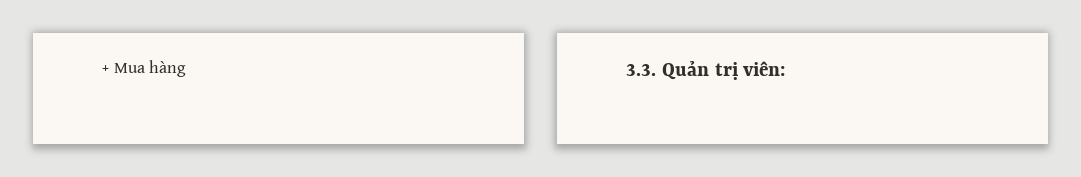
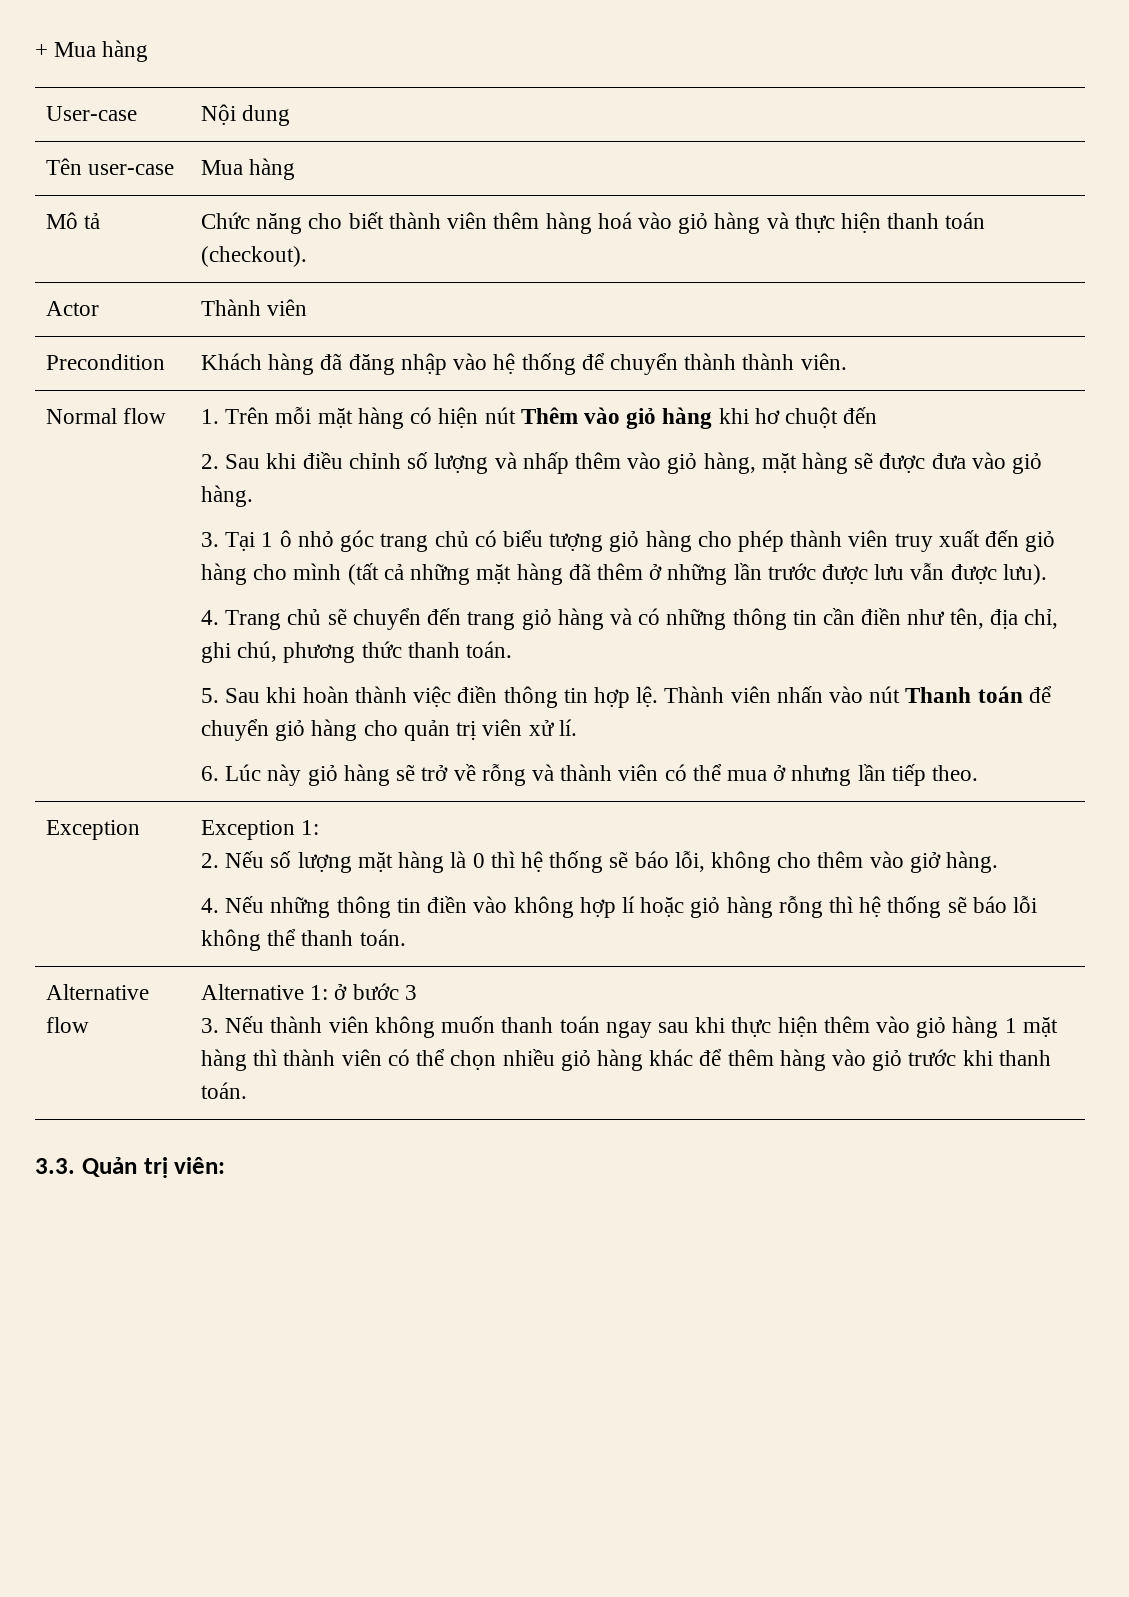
(187, 68) none -> [46,106,138,121] [201,104,291,126] [46,158,175,175] [201,158,296,180] [46,212,101,229] [201,212,986,234] [201,246,308,267] [46,301,100,316] [201,299,308,316] [46,354,166,370] [201,353,847,375] [46,408,167,424] [201,407,878,429] [201,452,1043,474] [201,485,254,507] [201,530,1056,552] [201,563,1047,585] [201,608,1059,630] [201,641,513,663] [201,686,1052,708] [201,719,577,741] [201,764,979,786] [46,820,141,840] [201,820,320,840] [201,851,999,873] [201,896,1038,918] [201,929,406,951] [46,984,150,1000] [46,1017,90,1033] [201,983,417,1000] [201,1016,1058,1038] [201,1049,1051,1071] [201,1082,248,1099] // User-case | Nội dung // Tên user-case | Mua hàng // Mô tả | Chức năng cho biết thành viên thêm hàng hoá vào giỏ hàng và thực hiện thanh toán (checkout). // Actor | Thành viên // Precondition | Khách hàng đã đăng nhập vào hệ thống để chuyển thành thành viên. // Normal flow | 1. Trên mỗi mặt hàng có hiện nút Thêm vào giỏ hàng khi hơ chuột đến // 2. Sau khi điều chỉnh số lượng và nhấp thêm vào giỏ hàng, mặt hàng sẽ được đưa vào giỏ hàng. // 3. Tại 1 ô nhỏ góc trang chủ có biểu tượng giỏ hàng cho phép thành viên truy xuất đến giỏ hàng cho mình (tất cả những mặt hàng đã thêm ở những lần trước được lưu vẫn được lưu). // 4. Trang chủ sẽ chuyển đến trang giỏ hàng và có những thông tin cần điền như tên, địa chỉ, ghi chú, phương thức thanh toán. // 5. Sau khi hoàn thành việc điền thông tin hợp lệ. Thành viên nhấn vào nút Thanh toán để chuyển giỏ hàng cho quản trị viên xử lí. // 6. Lúc này giỏ hàng sẽ trở về rỗng và thành viên có thể mua ở nhưng lần tiếp theo. // Exception | Exception 1: // 2. Nếu số lượng mặt hàng là 0 thì hệ thống sẽ báo lỗi, không cho thêm vào giở hàng. // 4. Nếu những thông tin điền vào không hợp lí hoặc giỏ hàng rỗng thì hệ thống sẽ báo lỗi không thể thanh toán. // Alternative flow | Alternative 1: ở bước 3 // 3. Nếu thành viên không muốn thanh toán ngay sau khi thực hiện thêm vào giỏ hàng 1 mặt hàng thì thành viên có thể chọn nhiều giỏ hàng khác để thêm hàng vào giỏ trước khi thanh toán.

